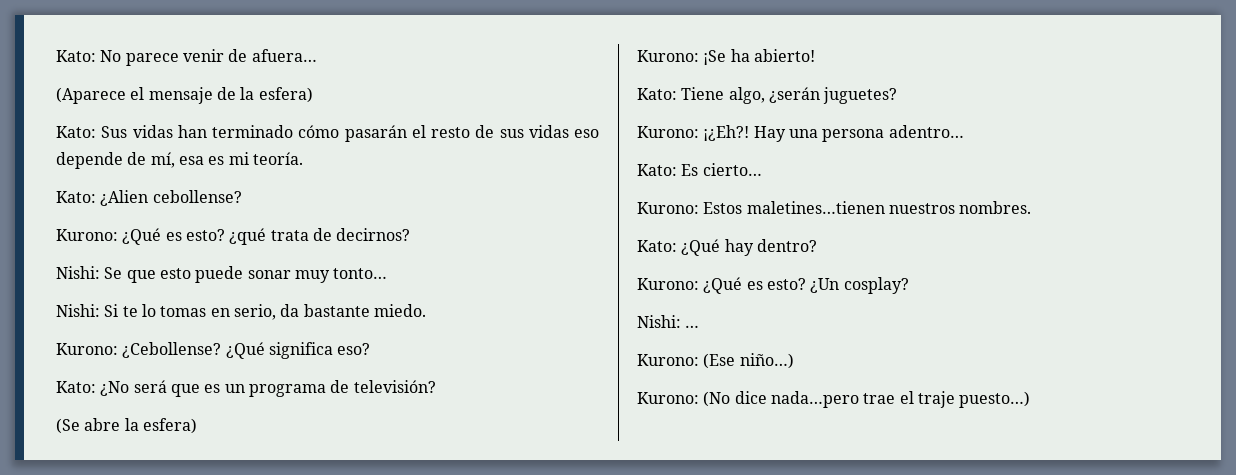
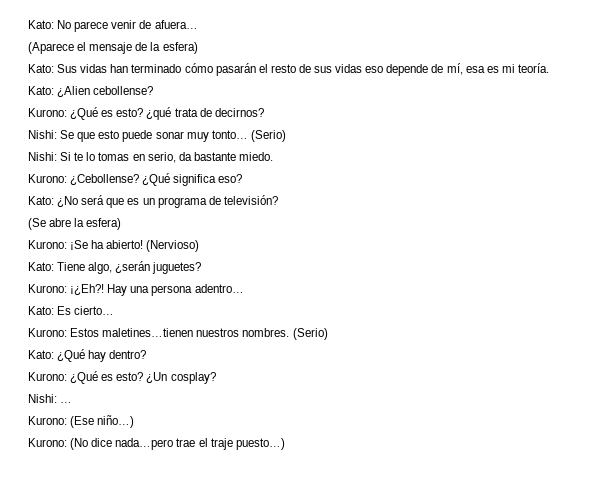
(388, 273) none -> [250,130,286,142] (Serio)
(815, 55) none -> [146,240,200,252] (Nervioso)
(1032, 207) none -> [292,328,328,340] (Serio)

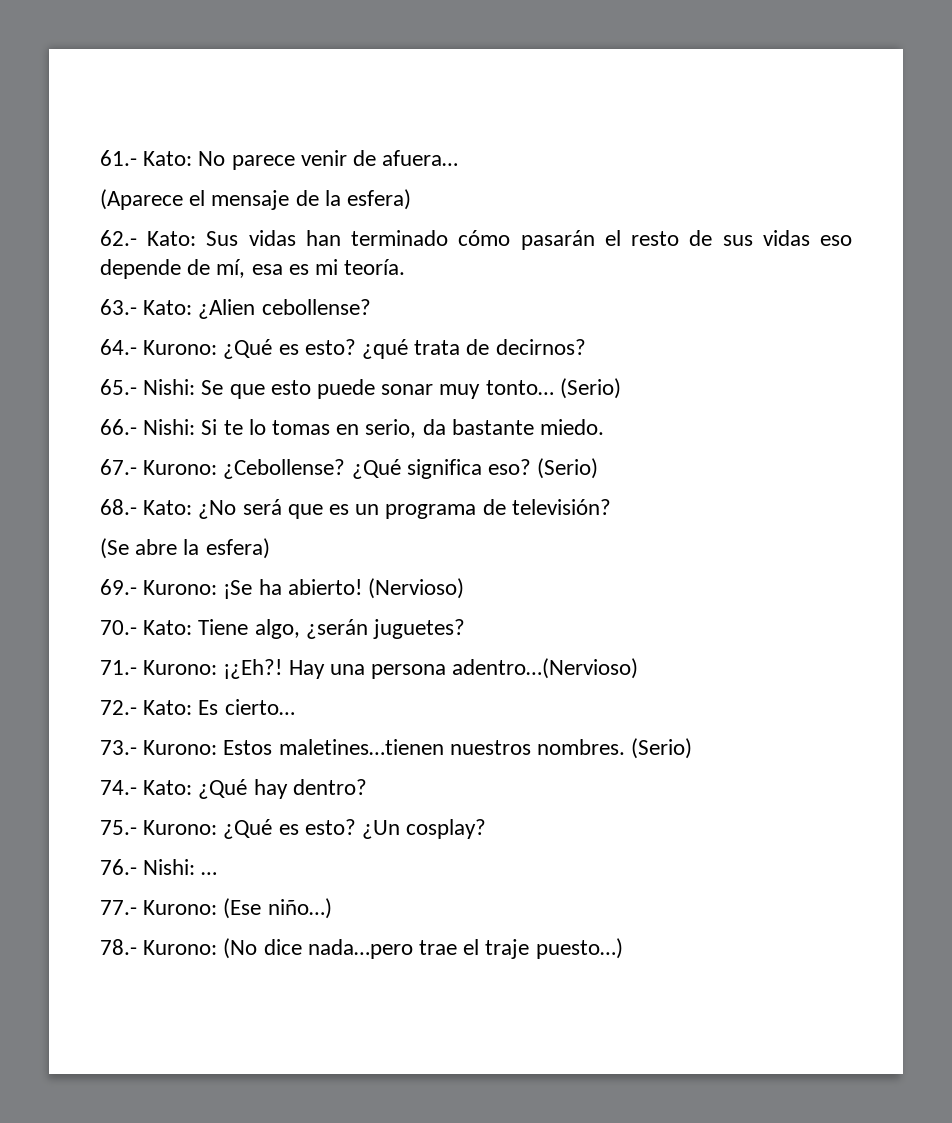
(28, 24) none -> [100,150,137,166] 61.-
(198, 48) none -> [100,230,137,246] 62.-
(549, 68) none -> [100,299,137,315] 63.-
(154, 90) none -> [100,339,137,355] 64.-
(264, 112) none -> [100,379,137,395] 65.-
(286, 136) none -> [100,419,137,435] 66.-
(273, 156) none -> [100,459,137,475] 67.-
(243, 178) // -> [537,458,599,479] [100,499,137,515] (Serio) // 68.-
(122, 224) none -> [100,579,137,595] 69.-
(200, 246) none -> [100,620,137,635] 70.-
(202, 268) none -> [100,660,137,675] 71.-
[194,284,244,293] adentro… // -> [452,658,639,679] [100,700,137,715] adentro…(Nervioso) // 72.-
(115, 310) none -> [100,740,137,755] 73.-
(328, 334) none -> [100,780,137,795] 74.-
(147, 354) none -> [100,820,137,835] 75.-
(216, 378) none -> [100,859,137,875] 76.-
(73, 402) none -> [100,900,137,915] 77.-
(135, 421) none -> [100,939,137,955] 78.-

